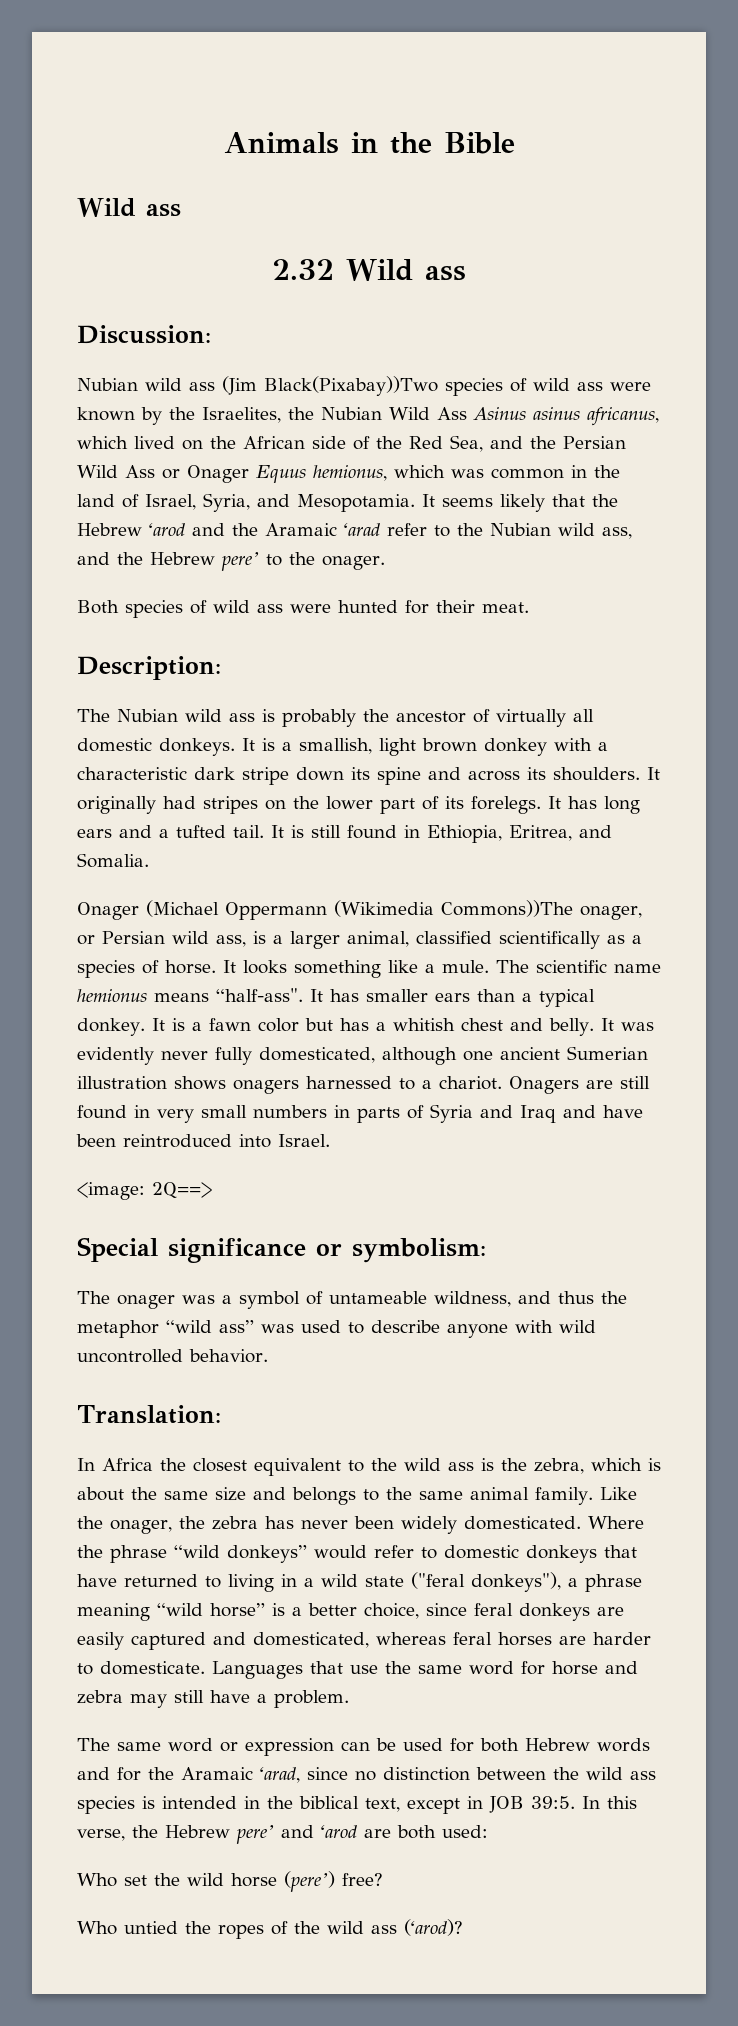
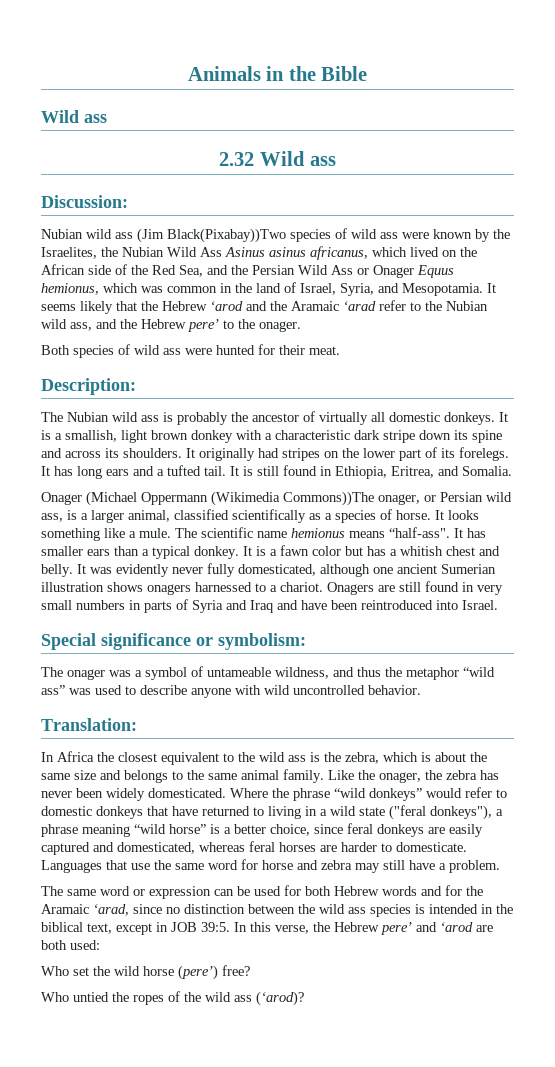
[77,1182,212,1200] // <image: 2Q==> -> (498, 605) none

